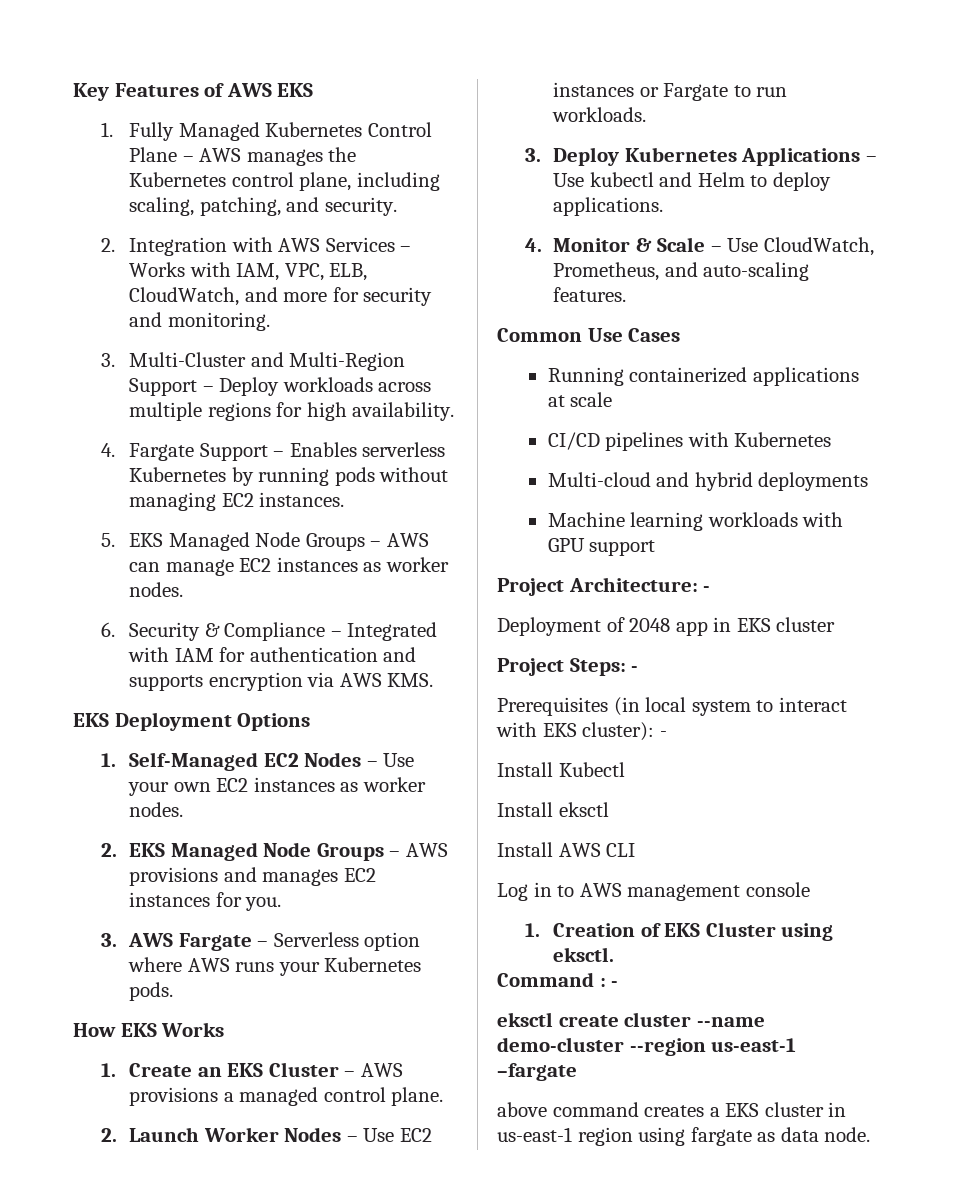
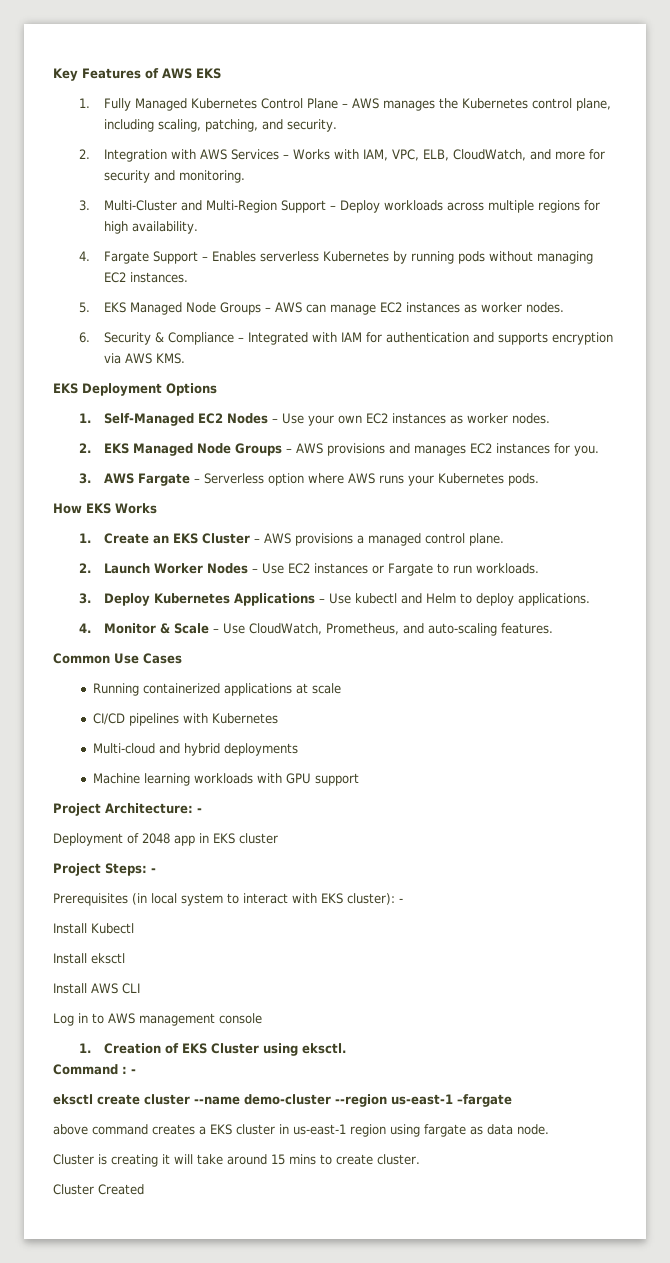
(871, 1134) none -> [53,1154,420,1167] [53,1184,144,1195] // Cluster is creating it will take around 15 mins to create cluster. // Cluster Created

